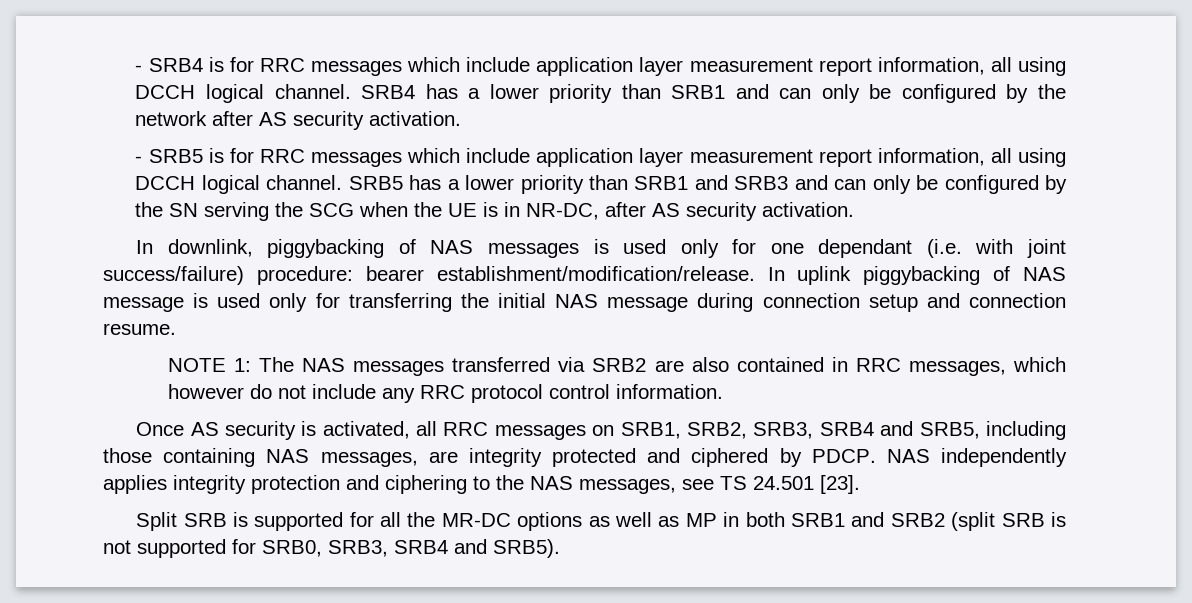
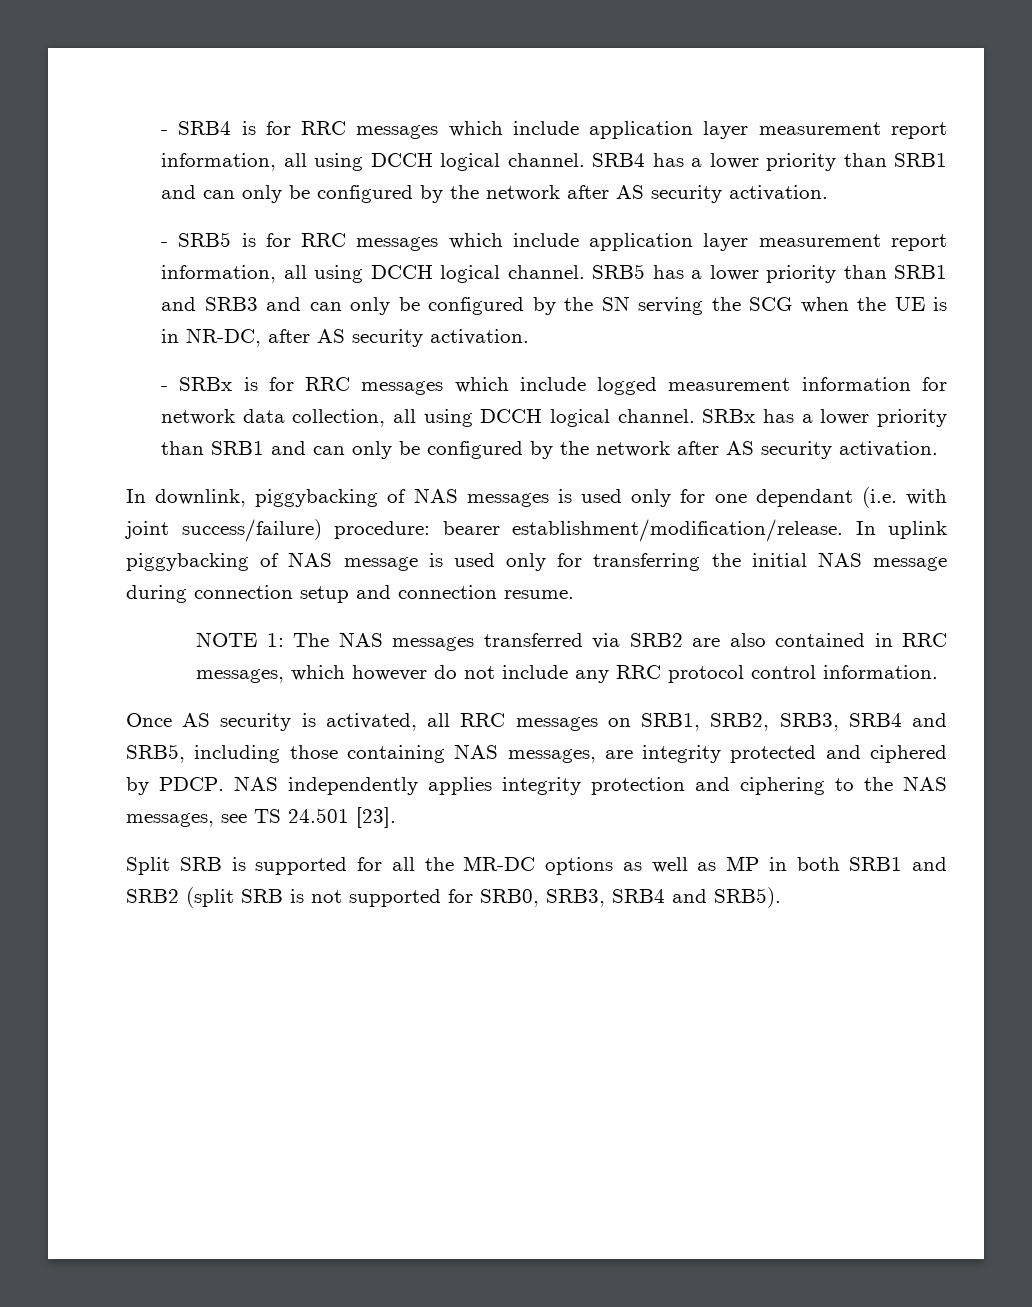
(855, 209) none -> [161,377,947,395] [161,409,948,427] [161,441,939,459] // - SRBx is for RRC messages which include logged measurement information for network data collection, all using DCCH logical channel. SRBx has a lower priority than SRB1 and can only be configured by the network after AS security activation.

